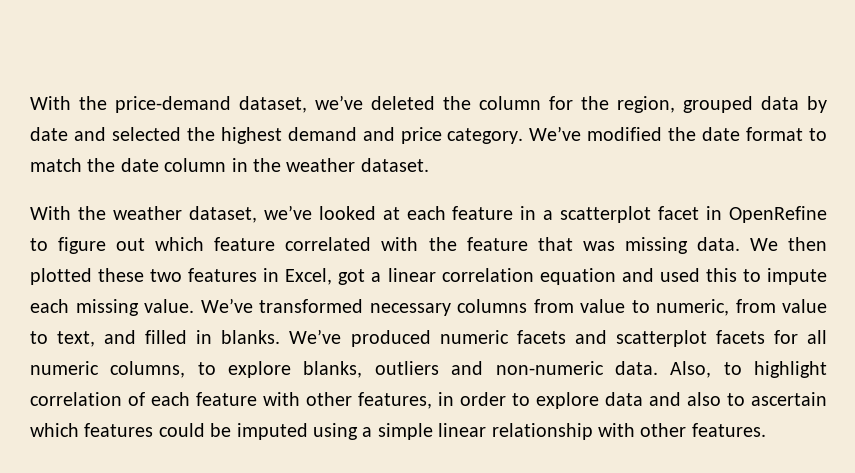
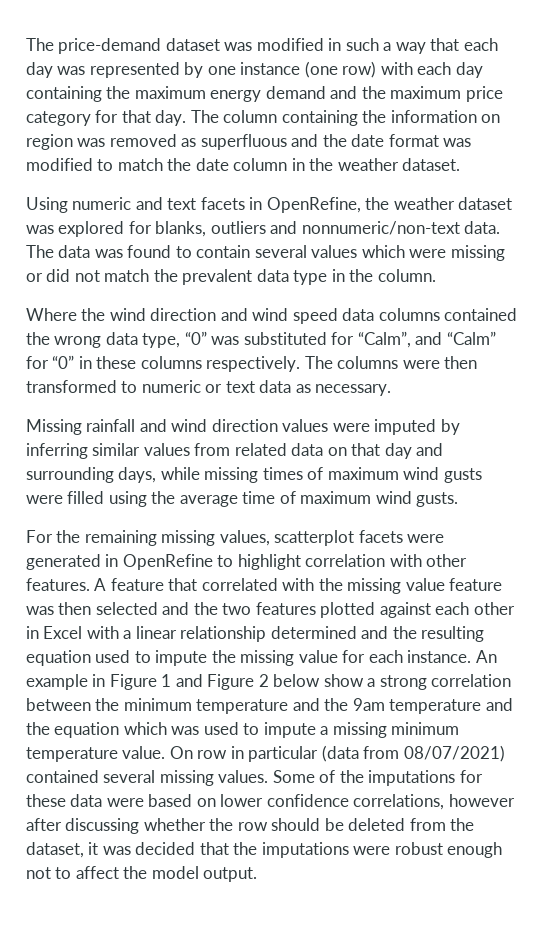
[30,95,827,113] [30,126,663,144] With the price-demand dataset, we’ve deleted the column for the region, grouped data by date and selected the highest demand and price category. We’ve modified -> [26,38,498,54] [26,61,483,78] [26,86,503,102] [26,110,501,126] [26,134,319,150] The price-demand dataset was modified in such a way that each day was represented by one instance (one row) with each day containing the maximum energy demand and the maximum price category for that day. The column containing the information on region was removed as superfluous and
(804, 134) none -> [443,138,472,147] [26,158,93,171] was modified
[30,205,828,223] [30,237,827,254] [30,268,828,285] [30,298,827,316] [30,329,827,347] [30,361,828,378] [30,392,827,409] [30,423,766,440] With the weather dataset, we’ve looked at each feature in a scatterplot facet in OpenRefine to figure out which feature correlated with the feature that was missing data. We then plotted these two features in Excel, got a linear correlation equation and used this to impute each missing value. We’ve transformed necessary columns from value to numeric, from value to text, and filled in blanks. We’ve produced numeric facets and scatterplot facets for all numeric columns, to explore blanks, outliers and non-numeric data. Also, to highlight correlation of each feature with other features, in order to explore data and also to ascertain which features could be imputed using a simple linear relationship with other features. -> [26,197,513,213] [26,221,501,237] [26,245,505,261] [26,269,436,285] [26,308,518,324] [26,331,496,348] [26,355,478,372] [26,380,392,396] [26,419,460,435] [26,443,444,459] [26,467,482,483] [26,491,459,507] [26,530,445,546] [26,554,468,570] [26,578,503,594] [26,602,515,618] [26,626,485,642] [26,650,497,666] [26,674,512,690] [26,698,513,714] [26,722,460,738] [26,745,505,762] [26,770,483,786] [26,794,515,810] [26,818,475,834] [26,842,503,858] [26,866,258,882] Using numeric and text facets in OpenRefine, the weather dataset was explored for blanks, outliers and nonnumeric/non-text data. The data was found to contain several values which were missing or did not match the prevalent data type in the column. // Where the wind direction and wind speed data columns contained the wrong data type, “0” was substituted for “Calm”, and “Calm” for “0” in these columns respectively. The columns were then transformed to numeric or text data as necessary. // Missing rainfall and wind direction values were imputed by inferring similar values from related data on that day and surrounding days, while missing times of maximum wind gusts were filled using the average time of maximum wind gusts. // For the remaining missing values, scatterplot facets were generated in OpenRefine to highlight correlation with other features. A feature that correlated with the missing value feature was then selected and the two features plotted against each other in Excel with a linear relationship determined and the resulting equation used to impute the missing value for each instance. An example in Figure 1 and Figure 2 below show a strong correlation between the minimum temperature and the 9am temperature and the equation which was used to impute a missing minimum temperature value. On row in particular (data from 08/07/2021) contained several missing values. Some of the imputations for these data were based on lower confidence correlations, however after discussing whether the row should be deleted from the dataset, it was decided that the imputations were robust enough not to affect the model output.

